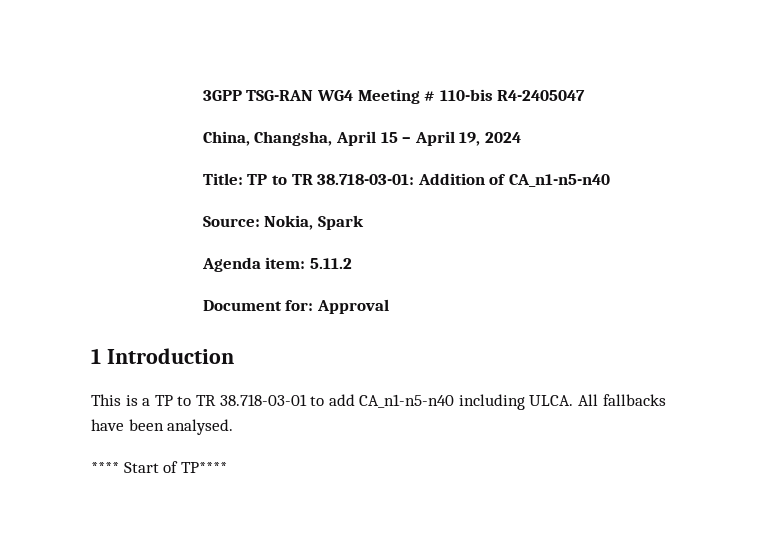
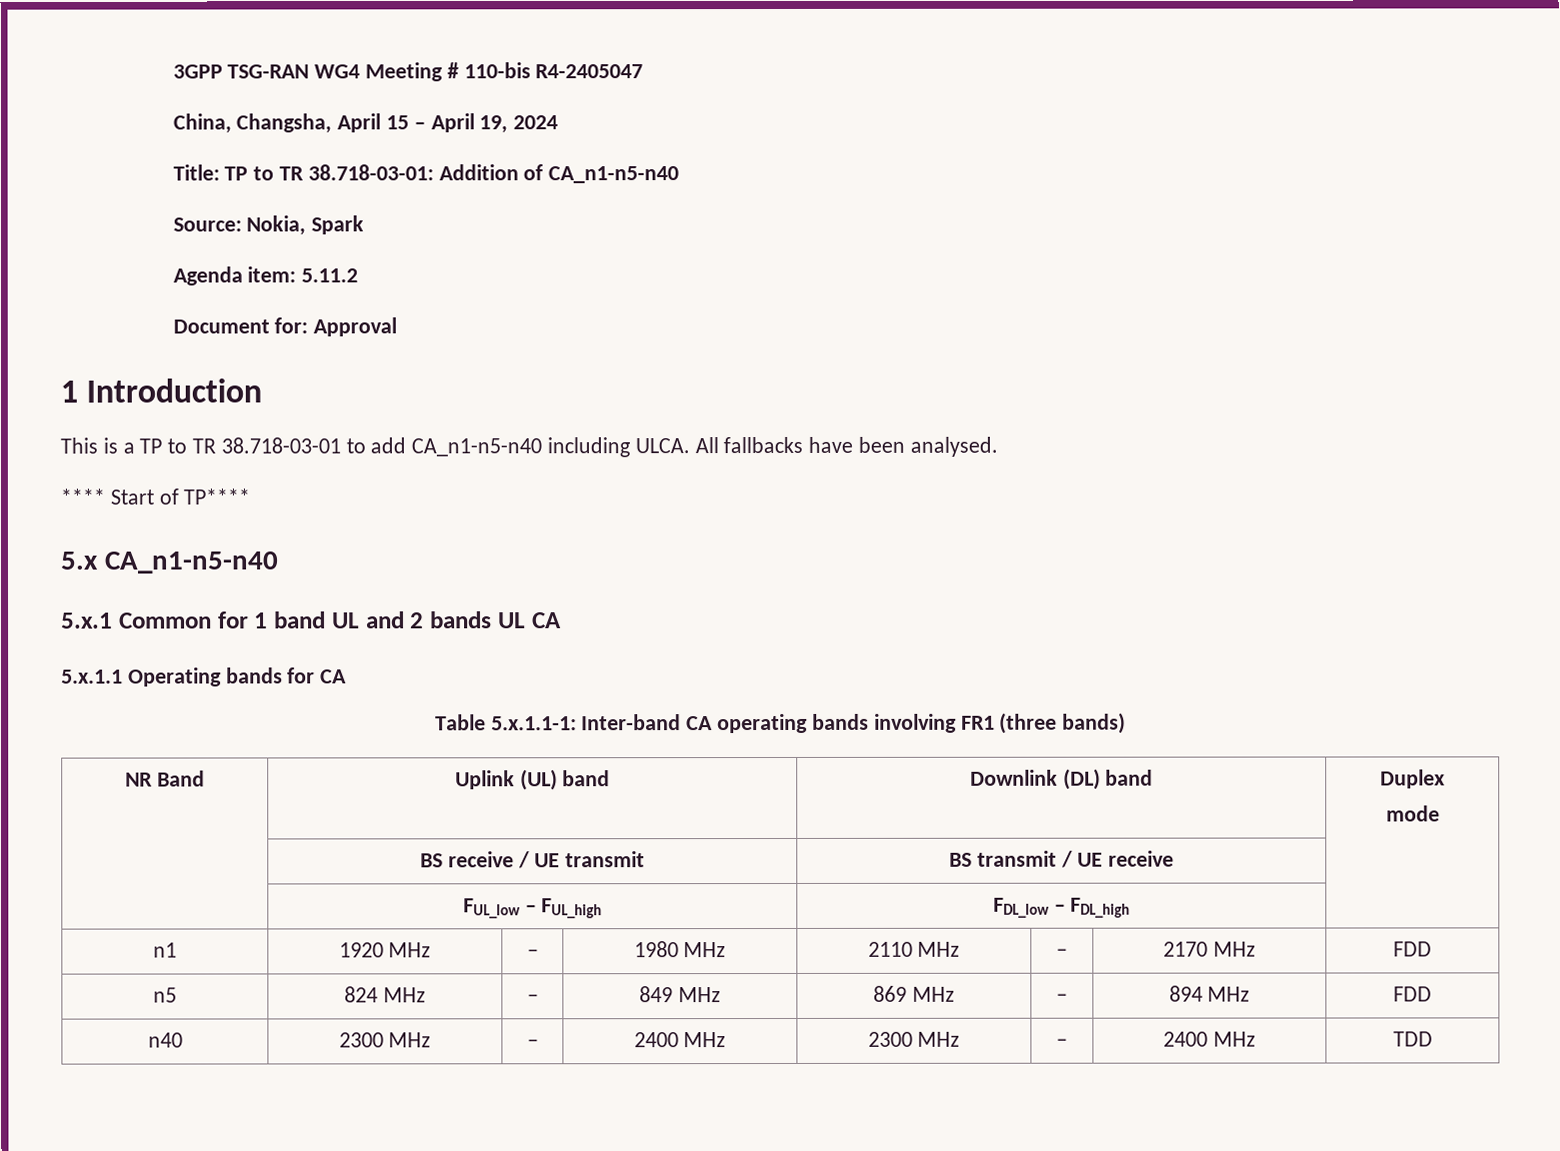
(227, 467) none -> [60,551,278,574] [61,611,562,629] [61,667,348,687] [434,712,1127,734] [125,770,205,787] [454,769,611,791] [969,768,1154,790] [1380,769,1445,789] [1385,805,1440,822] [420,851,645,869] [949,850,1174,868] [462,898,603,919] [992,897,1131,918] [153,942,177,958] [338,942,432,958] [526,949,539,958] [633,941,727,958] [867,941,961,957] [1056,948,1068,957] [1163,941,1256,957] [1393,941,1432,957] [153,987,177,1003] [344,986,426,1003] [526,994,539,1003] [639,986,721,1003] [873,985,955,1002] [1056,993,1068,1002] [1168,985,1251,1002] [1393,986,1432,1002] [147,1032,183,1048] [338,1032,432,1048] [526,1039,539,1048] [633,1032,727,1048] [867,1031,961,1047] [1056,1038,1068,1047] [1163,1031,1256,1047] [1392,1031,1433,1047] // 5.x CA_n1-n5-n40 // 5.x.1 Common for 1 band UL and 2 bands UL CA // 5.x.1.1 Operating bands for CA // Table 5.x.1.1-1: Inter-band CA operating bands involving FR1 (three bands) // NR Band | Uplink (UL) band | Downlink (DL) band | Duplex // mode // | BS receive / UE transmit | BS transmit / UE receive | // | FUL_low – FUL_high | FDL_low – FDL_high | // n1 | 1920 MHz | – | 1980 MHz | 2110 MHz | – | 2170 MHz | FDD // n5 | 824 MHz | – | 849 MHz | 869 MHz | – | 894 MHz | FDD // n40 | 2300 MHz | – | 2400 MHz | 2300 MHz | – | 2400 MHz | TDD

